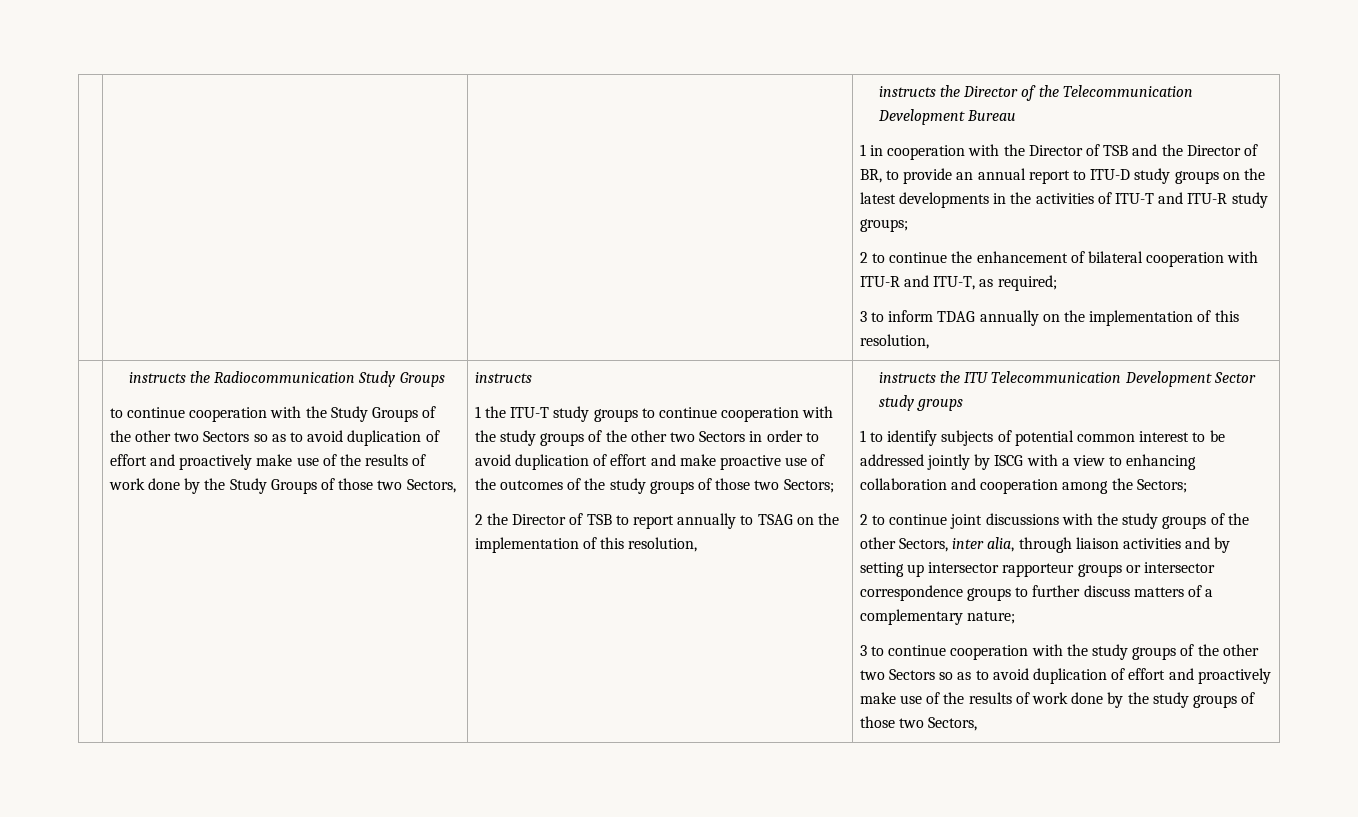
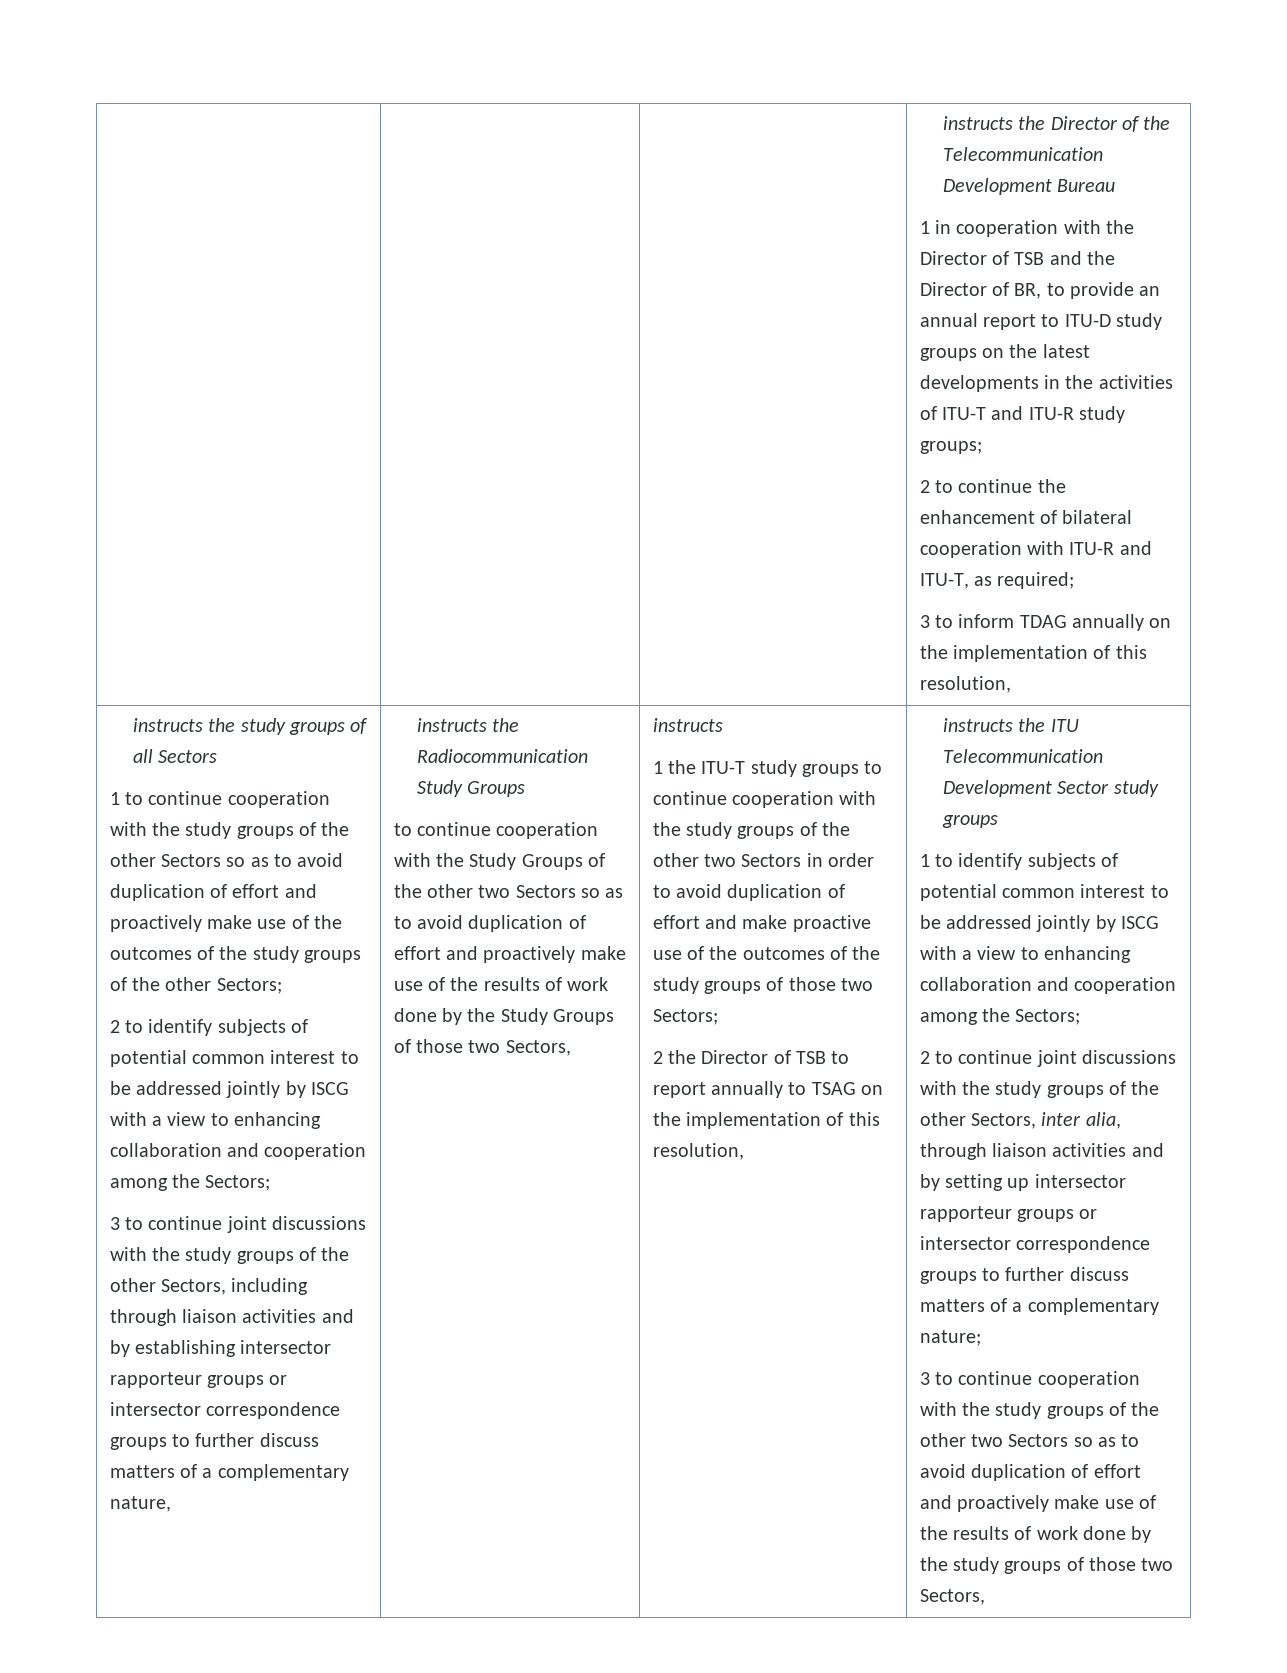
(929, 341) none -> [132,718,369,735] [132,749,218,763] [109,791,330,808] [109,822,350,839] [109,853,344,867] [109,884,317,901] [109,915,342,932] [109,946,361,963] [109,977,282,994] [109,1019,308,1036] [109,1050,359,1067] [109,1081,349,1098] [109,1112,321,1129] [109,1143,367,1160] [109,1174,271,1191] [109,1216,366,1233] [109,1247,350,1264] [109,1278,309,1295] [109,1309,354,1326] [109,1340,332,1357] [109,1372,288,1388] [109,1402,341,1419] [109,1433,319,1450] [109,1464,349,1481] [109,1496,171,1512] instructs the study groups of all Sectors // 1 to continue cooperation with the study groups of the other Sectors so as to avoid duplication of effort and proactively make use of the outcomes of the study groups of the other Sectors; // 2 to identify subjects of potential common interest to be addressed jointly by ISCG with a view to enhancing collaboration and cooperation among the Sectors; // 3 to continue joint discussions with the study groups of the other Sectors, including through liaison activities and by establishing intersector rapporteur groups or intersector correspondence groups to further discuss matters of a complementary nature,

